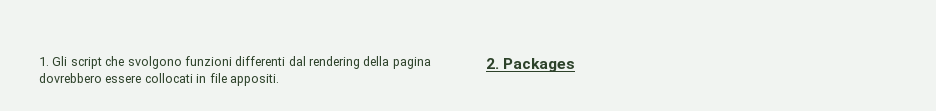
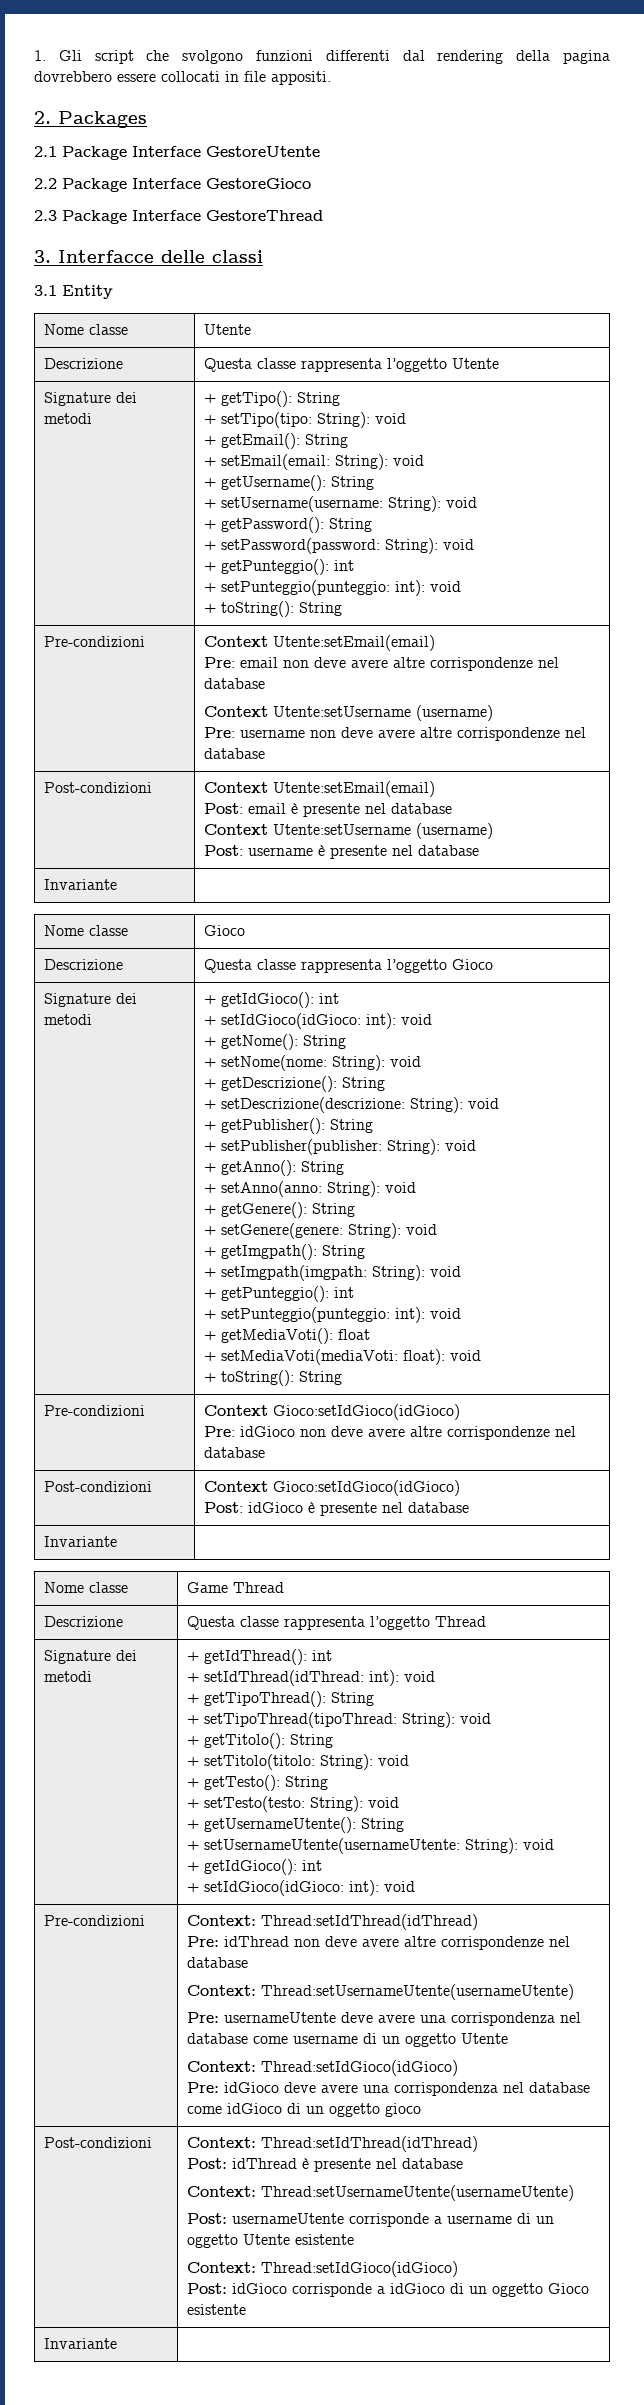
(576, 65) none -> [34,146,320,160] [34,178,311,192] [34,210,323,224] [34,250,263,263] [34,285,113,299] [44,324,129,335] [204,324,252,335] [44,358,124,369] [204,358,500,372] [44,392,138,406] [44,413,93,424] [204,391,341,407] [204,412,407,428] [204,433,349,449] [204,454,425,470] [204,475,375,491] [204,496,478,512] [204,517,373,533] [204,538,475,554] [204,559,355,575] [204,580,462,596] [204,601,343,617] [44,636,146,647] [204,635,436,651] [204,657,560,671] [204,678,266,689] [204,705,494,721] [204,727,587,741] [204,748,266,759] [44,782,153,793] [204,781,436,797] [204,803,453,817] [204,823,494,839] [204,845,480,859] [44,879,118,890] [44,925,129,936] [204,925,246,936] [44,959,124,970] [204,959,494,973] [44,993,138,1007] [44,1014,93,1025] [204,992,340,1008] [204,1013,433,1029] [204,1034,347,1050] [204,1055,422,1071] [204,1076,386,1092] [204,1097,500,1113] [204,1118,374,1134] [204,1139,477,1155] [204,1160,345,1176] [204,1181,417,1197] [204,1202,356,1218] [204,1223,438,1239] [204,1244,366,1260] [204,1265,462,1281] [204,1286,355,1302] [204,1307,462,1323] [204,1328,371,1344] [204,1349,482,1365] [204,1370,343,1386] [44,1405,146,1416] [204,1404,461,1420] [204,1426,577,1440] [204,1447,266,1458] [44,1481,153,1492] [204,1480,461,1496] [204,1502,470,1516] [44,1536,118,1547] [44,1582,129,1593] [187,1582,285,1593] [44,1616,124,1627] [187,1616,487,1630] [44,1650,138,1664] [44,1671,93,1682] [187,1649,333,1665] [187,1670,436,1686] [187,1691,375,1707] [187,1712,492,1728] [187,1733,334,1749] [187,1754,410,1770] [187,1775,329,1791] [187,1796,400,1812] [187,1817,405,1833] [187,1838,555,1854] [187,1859,323,1875] [187,1880,416,1896] [44,1915,146,1926] [187,1914,479,1930] [187,1936,571,1950] [187,1957,249,1968] [187,1984,575,2000] [187,2012,582,2026] [187,2033,509,2047] [187,2060,459,2076] [187,2082,591,2096] [187,2103,422,2117] [44,2137,153,2148] [187,2136,479,2152] [187,2158,464,2172] [187,2185,575,2201] [187,2213,555,2227] [187,2234,355,2248] [187,2261,459,2277] [187,2283,590,2297] [187,2304,247,2315] [44,2338,118,2349] // 2.1 Package Interface GestoreUtente // 2.2 Package Interface GestoreGioco // 2.3 Package Interface GestoreThread // 3. Interfacce delle classi // 3.1 Entity // Nome classe | Utente // Descrizione | Questa classe rappresenta l’oggetto Utente // Signature dei metodi | + getTipo(): String // + setTipo(tipo: String): void // + getEmail(): String // + setEmail(email: String): void // + getUsername(): String // + setUsername(username: String): void // + getPassword(): String // + setPassword(password: String): void // + getPunteggio(): int // + setPunteggio(punteggio: int): void // + toString(): String // Pre-condizioni | Context Utente:setEmail(email) // Pre: email non deve avere altre corrispondenze nel database // Context Utente:setUsername (username) // Pre: username non deve avere altre corrispondenze nel database // Post-condizioni | Context Utente:setEmail(email) // Post: email è presente nel database // Context Utente:setUsername (username) // Post: username è presente nel database // Invariante | // Nome classe | Gioco // Descrizione | Questa classe rappresenta l’oggetto Gioco // Signature dei metodi | + getIdGioco(): int // + setIdGioco(idGioco: int): void // + getNome(): String // + setNome(nome: String): void // + getDescrizione(): String // + setDescrizione(descrizione: String): void // + getPublisher(): String // + setPublisher(publisher: String): void // + getAnno(): String // + setAnno(anno: String): void // + getGenere(): String // + setGenere(genere: String): void // + getImgpath(): String // + setImgpath(imgpath: String): void // + getPunteggio(): int // + setPunteggio(punteggio: int): void // + getMediaVoti(): float // + setMediaVoti(mediaVoti: float): void // + toString(): String // Pre-condizioni | Context Gioco:setIdGioco(idGioco) // Pre: idGioco non deve avere altre corrispondenze nel database // Post-condizioni | Context Gioco:setIdGioco(idGioco) // Post: idGioco è presente nel database // Invariante | // Nome classe | Game Thread // Descrizione | Questa classe rappresenta l’oggetto Thread // Signature dei metodi | + getIdThread(): int // + setIdThread(idThread: int): void // + getTipoThread(): String // + setTipoThread(tipoThread: String): void // + getTitolo(): String // + setTitolo(titolo: String): void // + getTesto(): String // + setTesto(testo: String): void // + getUsernameUtente(): String // + setUsernameUtente(usernameUtente: String): void // + getIdGioco(): int // + setIdGioco(idGioco: int): void // Pre-condizioni | Context: Thread:setIdThread(idThread) // Pre: idThread non deve avere altre corrispondenze nel database // Context: Thread:setUsernameUtente(usernameUtente) // Pre: usernameUtente deve avere una corrispondenza nel database come username di un oggetto Utente // Context: Thread:setIdGioco(idGioco) // Pre: idGioco deve avere una corrispondenza nel database come idGioco di un oggetto gioco // Post-condizioni | Context: Thread:setIdThread(idThread) // Post: idThread è presente nel database // Context: Thread:setUsernameUtente(usernameUtente) // Post: usernameUtente corrisponde a username di un oggetto Utente esistente // Context: Thread:setIdGioco(idGioco) // Post: idGioco corrisponde a idGioco di un oggetto Gioco esistente // Invariante |

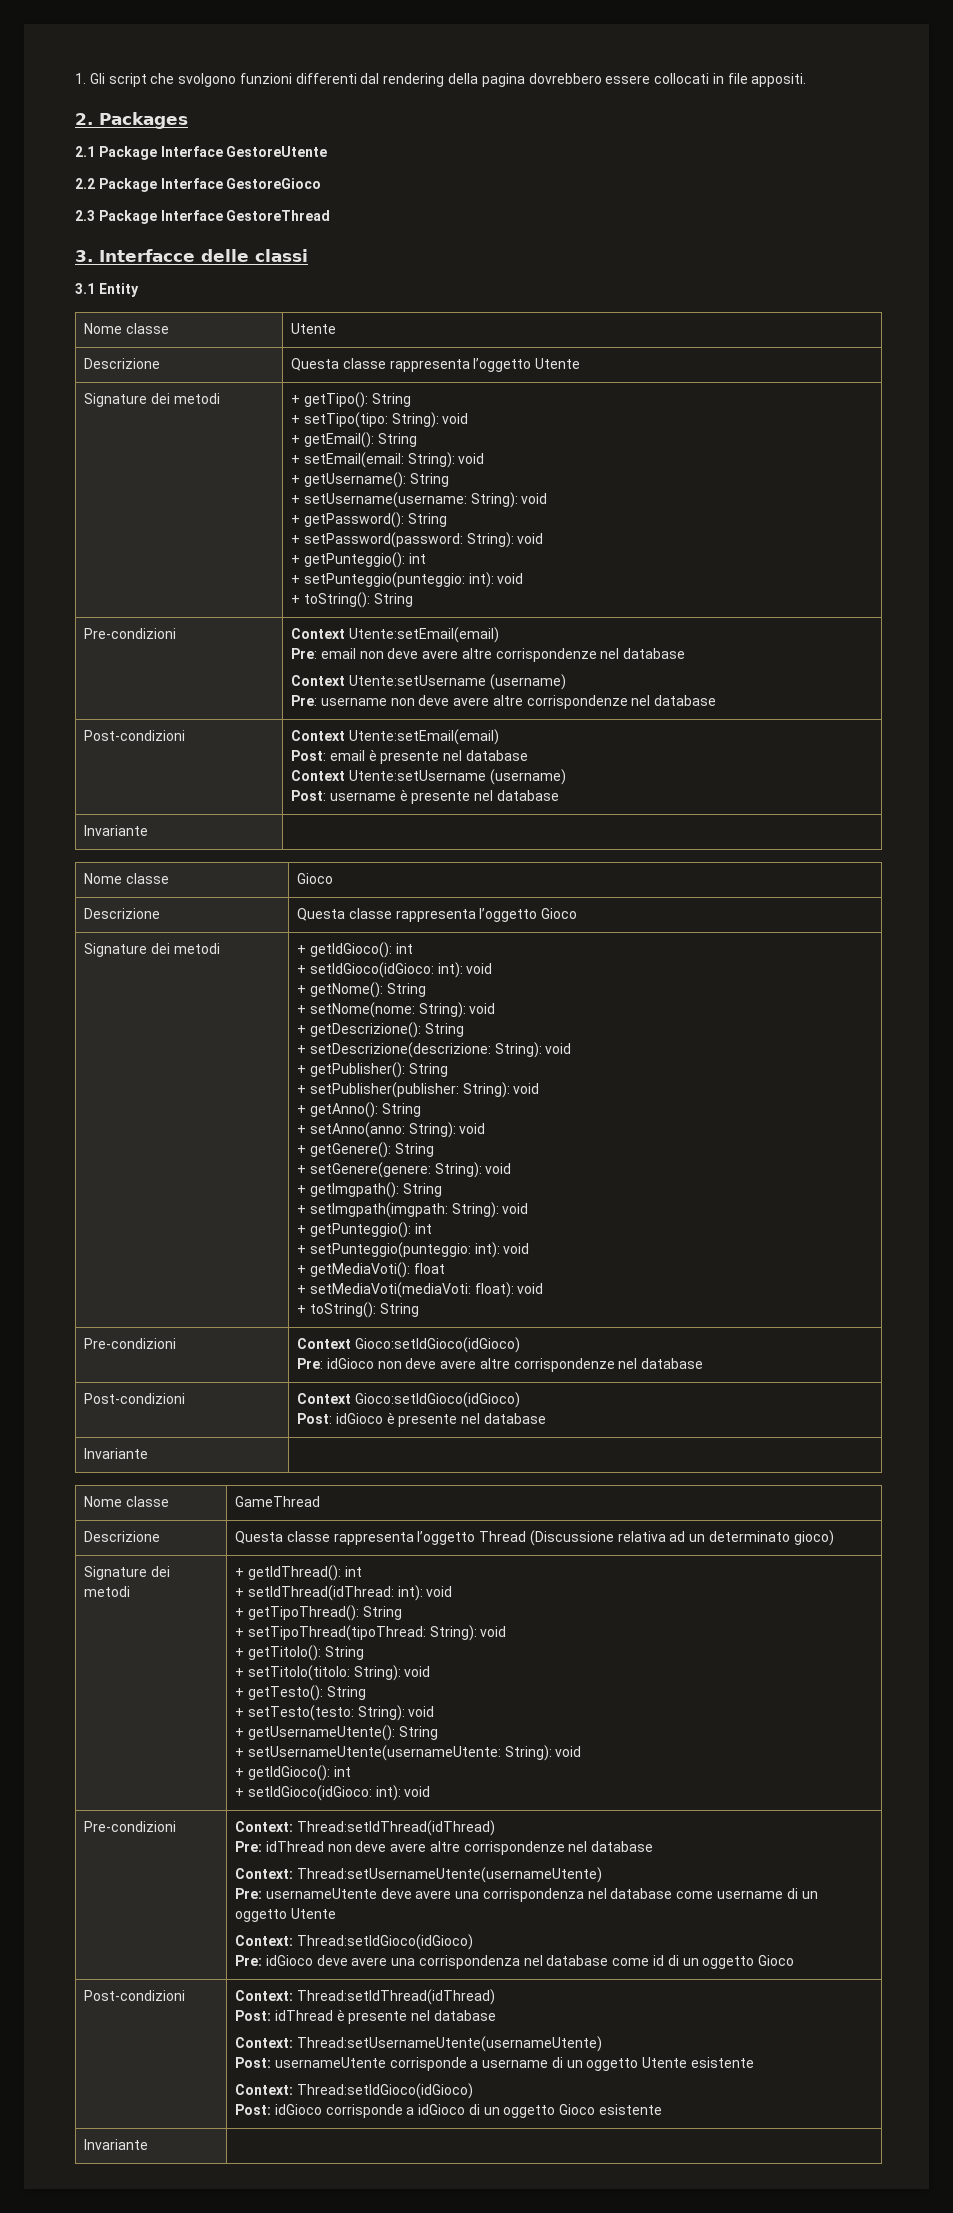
[187,1582,285,1593] Game Thread -> [234,1496,320,1507] GameThread
(487, 1621) none -> [529,1530,834,1546] (Discussione relativa ad un determinato gioco)
[227,2103,422,2117] idGioco di un oggetto gioco -> [653,1955,795,1969] id di un oggetto Gioco

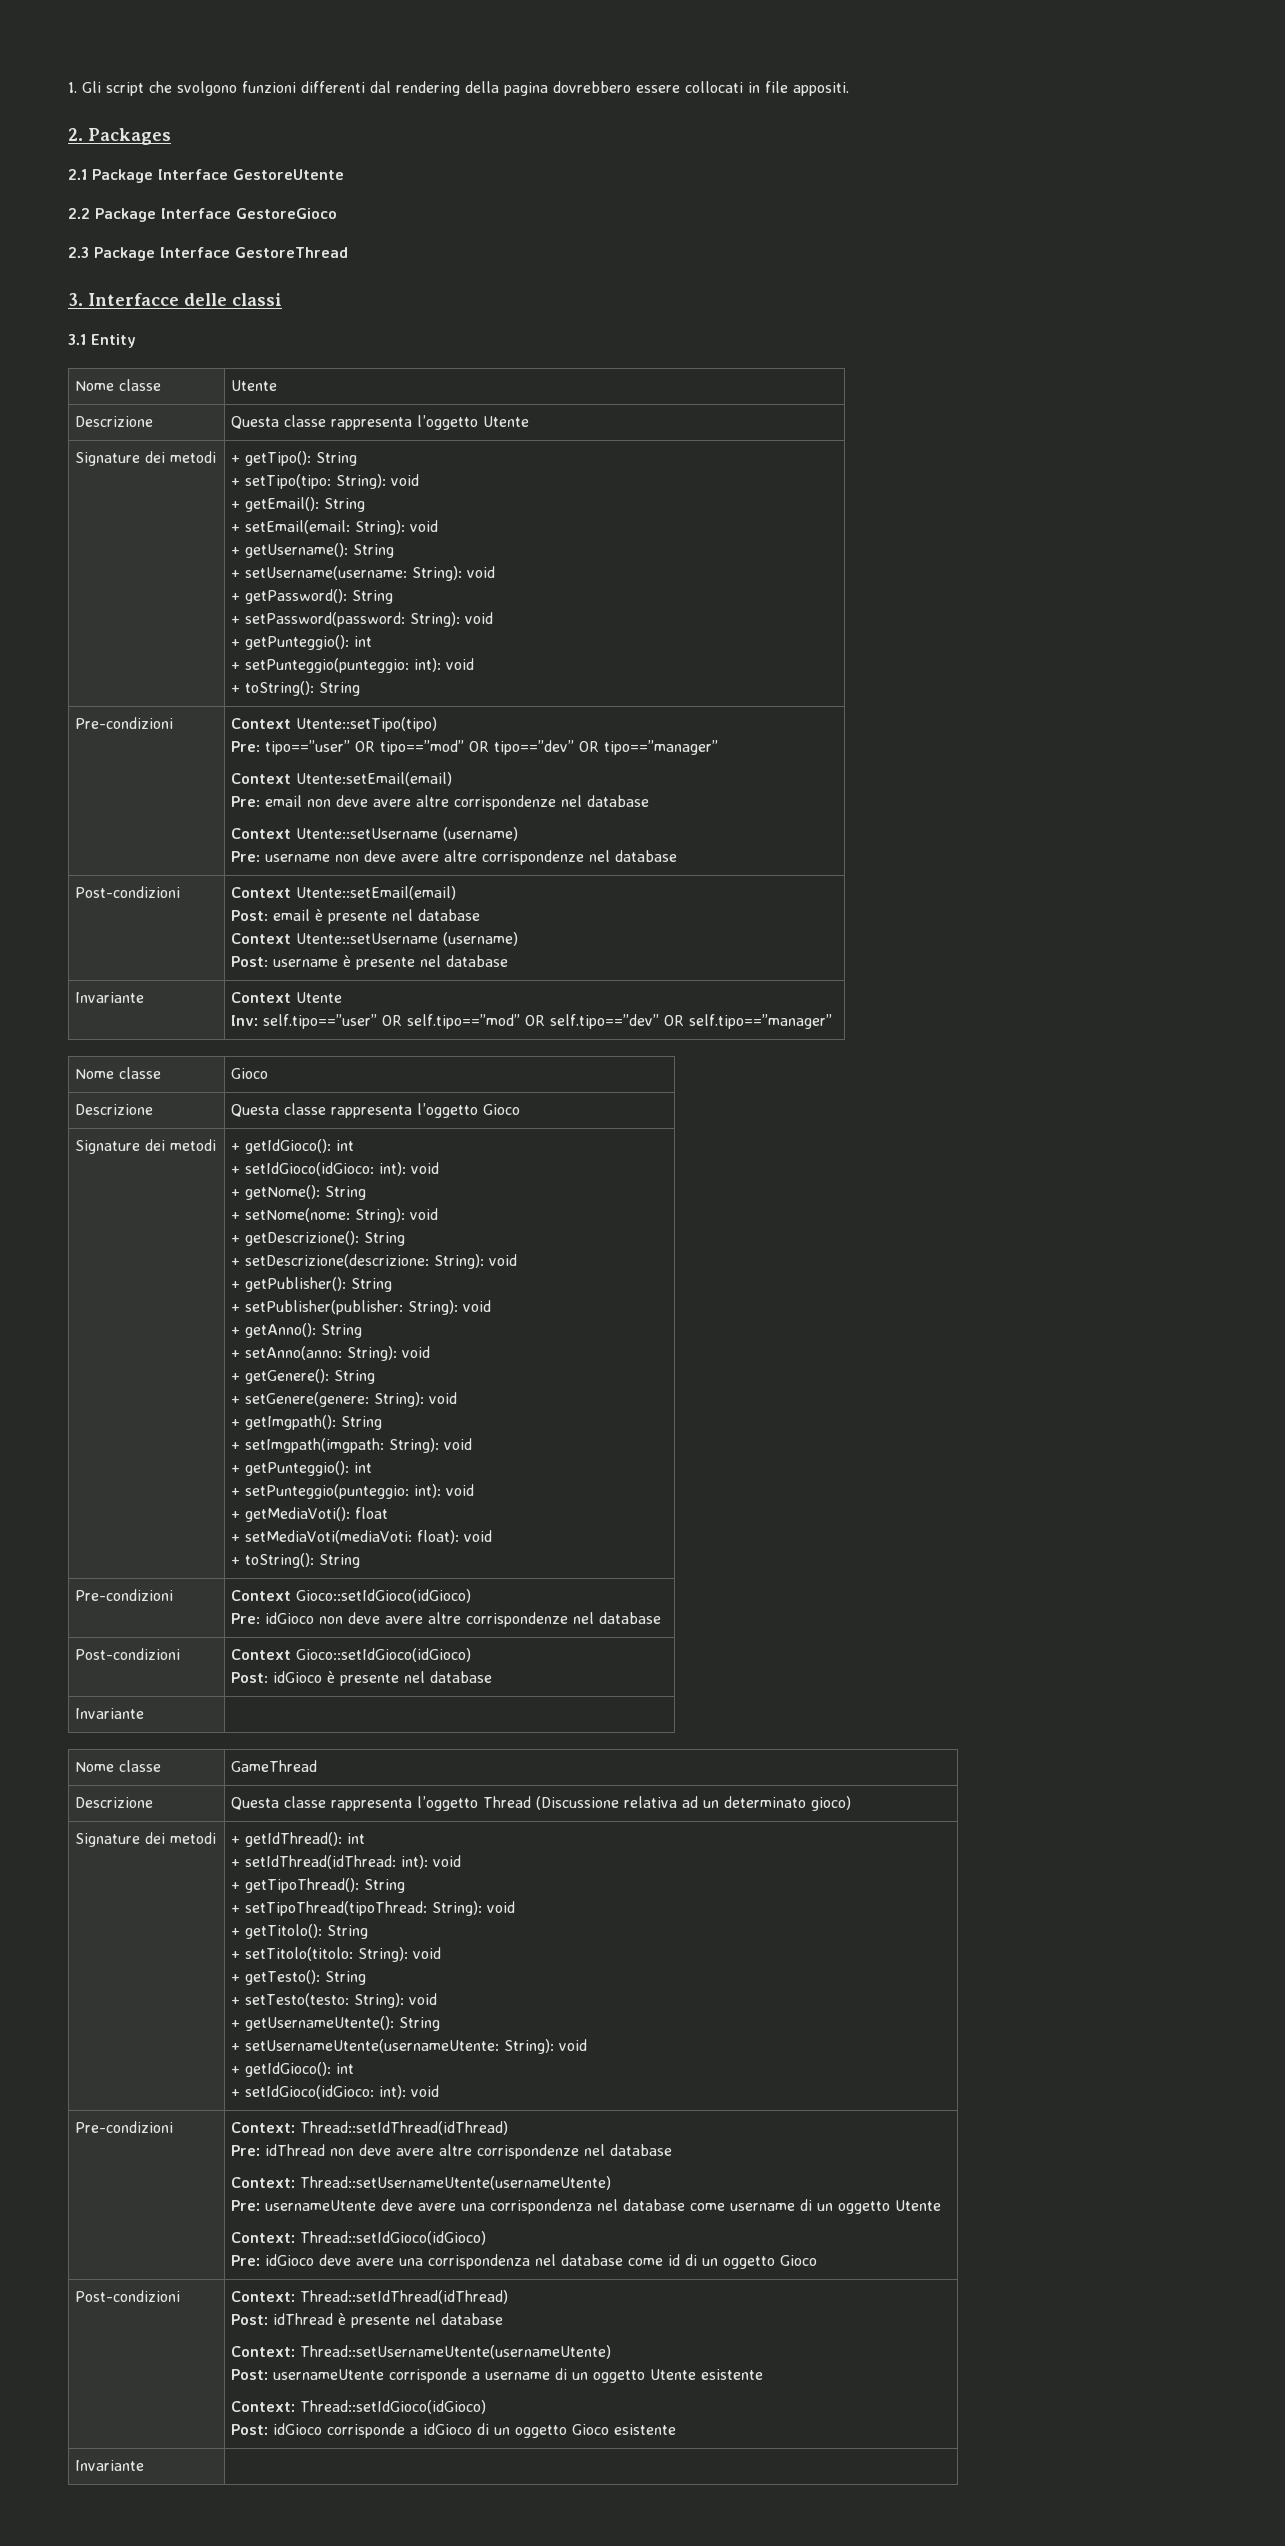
(345, 633) none -> [295,717,437,732] [230,740,718,755] [230,773,291,784] Utente::setTipo(tipo) // Pre: tipo==”user” OR tipo==”mod” OR tipo==”dev” OR tipo==”manager” // Context
[348,675,486,686] Utente:setUsername -> [295,828,438,839] Utente::setUsername
[348,729,499,745] Utente:setEmail(email) -> [295,886,456,900] Utente::setEmail(email)
[348,770,486,781] Utente:setUsername -> [295,933,438,944] Utente::setUsername
(148, 830) none -> [230,992,342,1003] [230,1014,832,1029] Context Utente // Inv: self.tipo==”user” OR self.tipo==”mod” OR self.tipo==”dev” OR self.tipo==”manager”
[354,1337,520,1353] Gioco:setIdGioco(idGioco) -> [295,1589,471,1603] Gioco::setIdGioco(idGioco)
[354,1392,520,1408] Gioco:setIdGioco(idGioco) -> [295,1648,471,1662] Gioco::setIdGioco(idGioco)
[296,1820,495,1836] Thread:setIdThread(idThread) -> [299,2121,508,2135] Thread::setIdThread(idThread)
[296,1867,602,1883] Thread:setUsernameUtente(usernameUtente) -> [299,2176,611,2190] Thread::setUsernameUtente(usernameUtente)
[296,1934,473,1950] Thread:setIdGioco(idGioco) -> [299,2231,486,2245] Thread::setIdGioco(idGioco)
[296,1989,495,2005] Thread:setIdThread(idThread) -> [299,2290,508,2304] Thread::setIdThread(idThread)
[296,2036,602,2052] Thread:setUsernameUtente(usernameUtente) -> [299,2345,611,2359] Thread::setUsernameUtente(usernameUtente)
[296,2083,473,2099] Thread:setIdGioco(idGioco) -> [299,2400,486,2414] Thread::setIdGioco(idGioco)

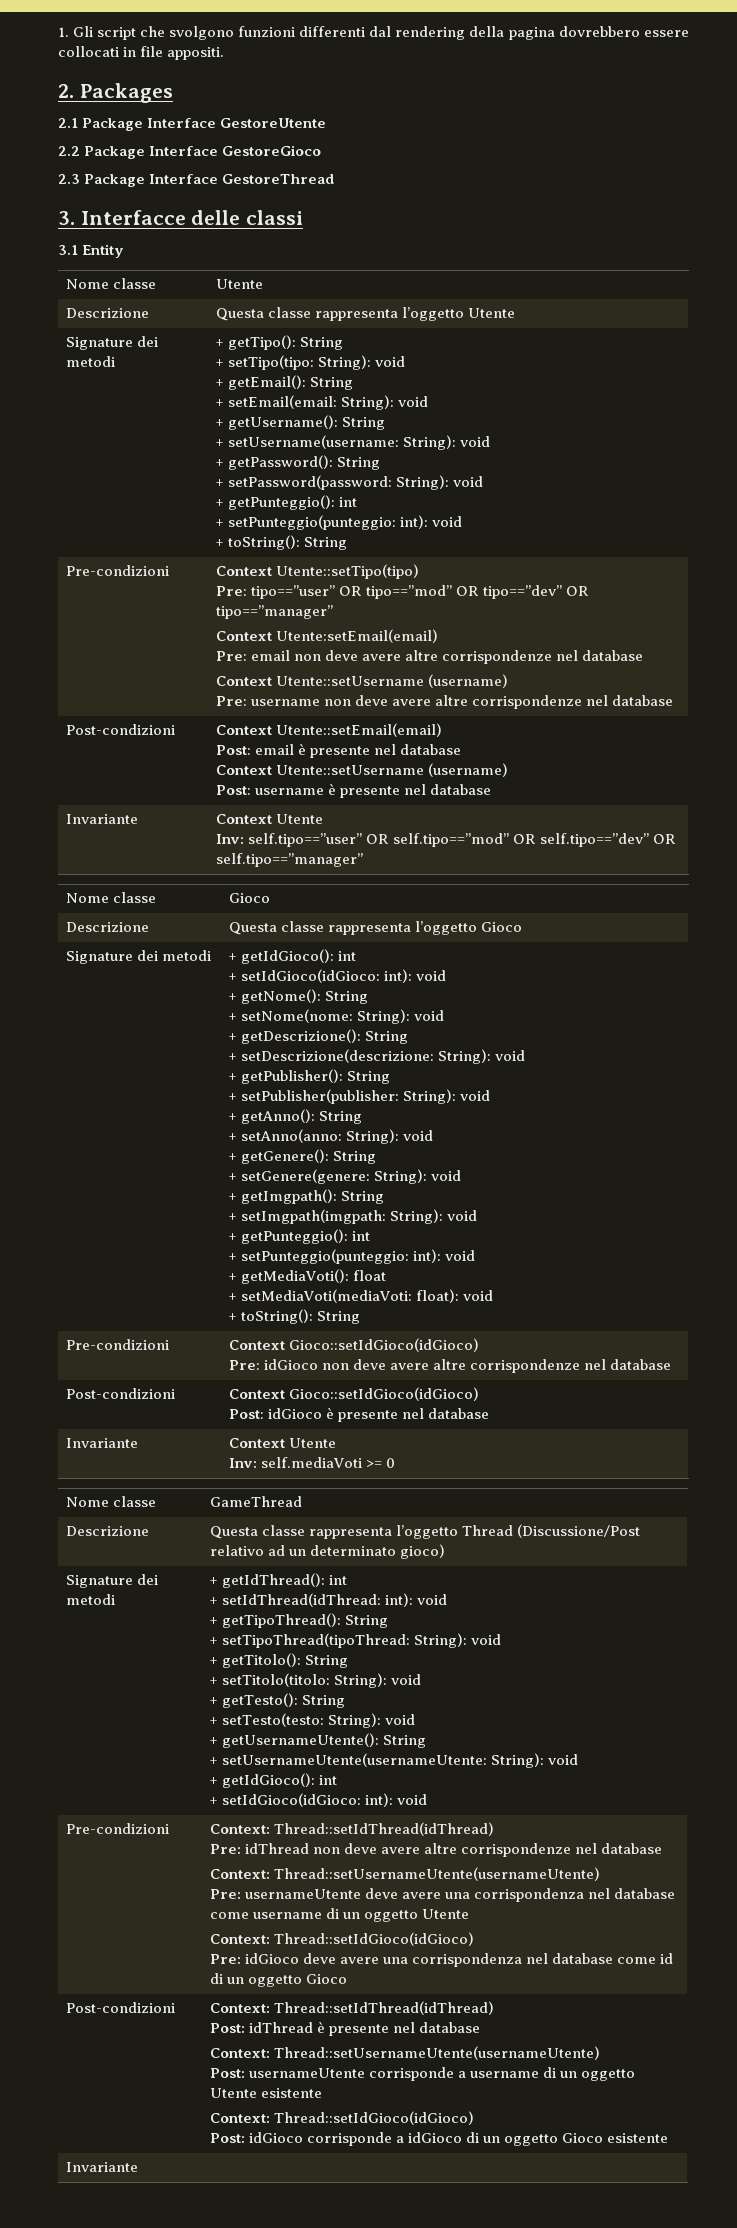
(144, 1713) none -> [228,1438,336,1448] [228,1457,395,1468] Context Utente // Inv: self.mediaVoti >= 0
[535,1796,677,1810] (Discussione relativa -> [517,1524,641,1538] [209,1545,264,1556] (Discussione/Post relativo

